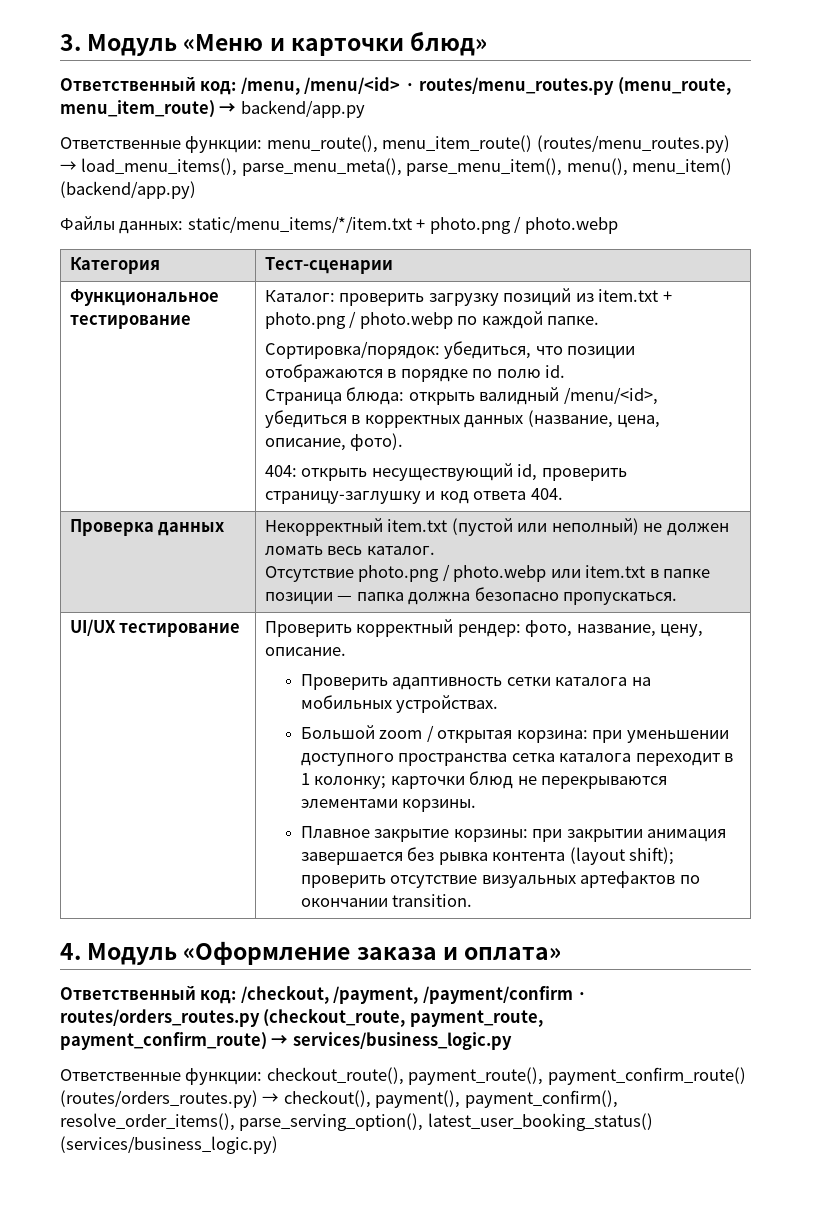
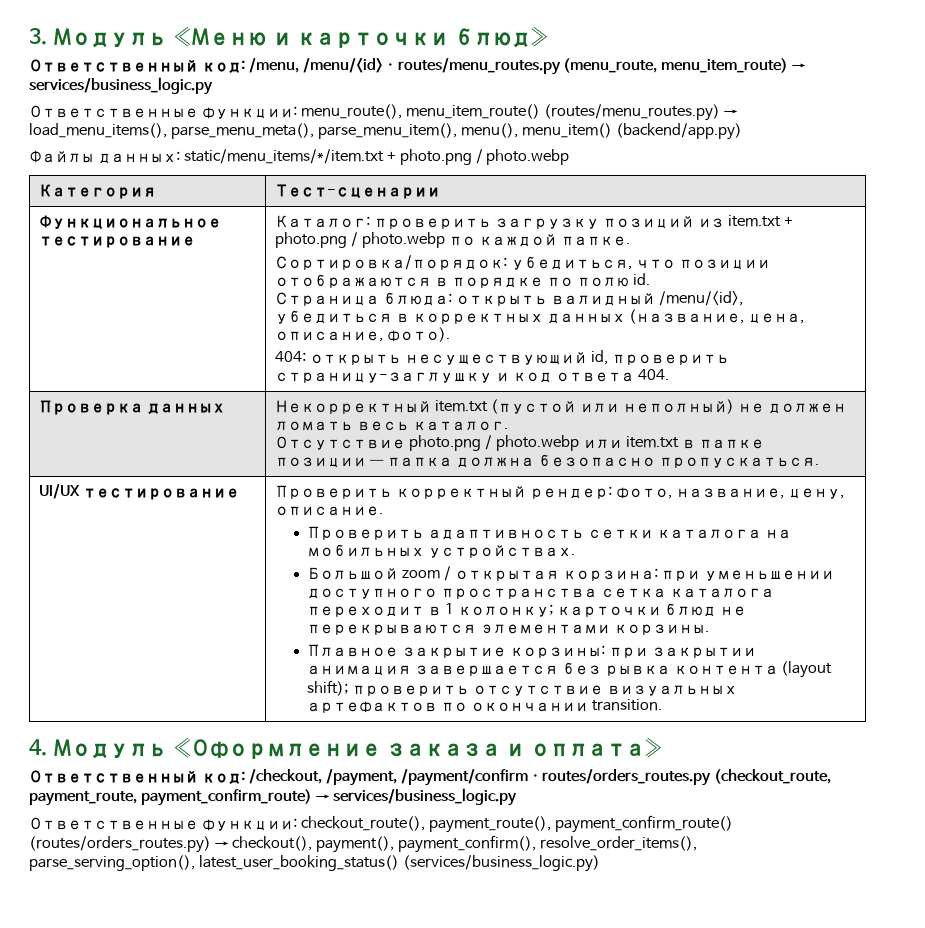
[240,100,365,118] backend/app.py -> [29,77,213,95] services/business_logic.py

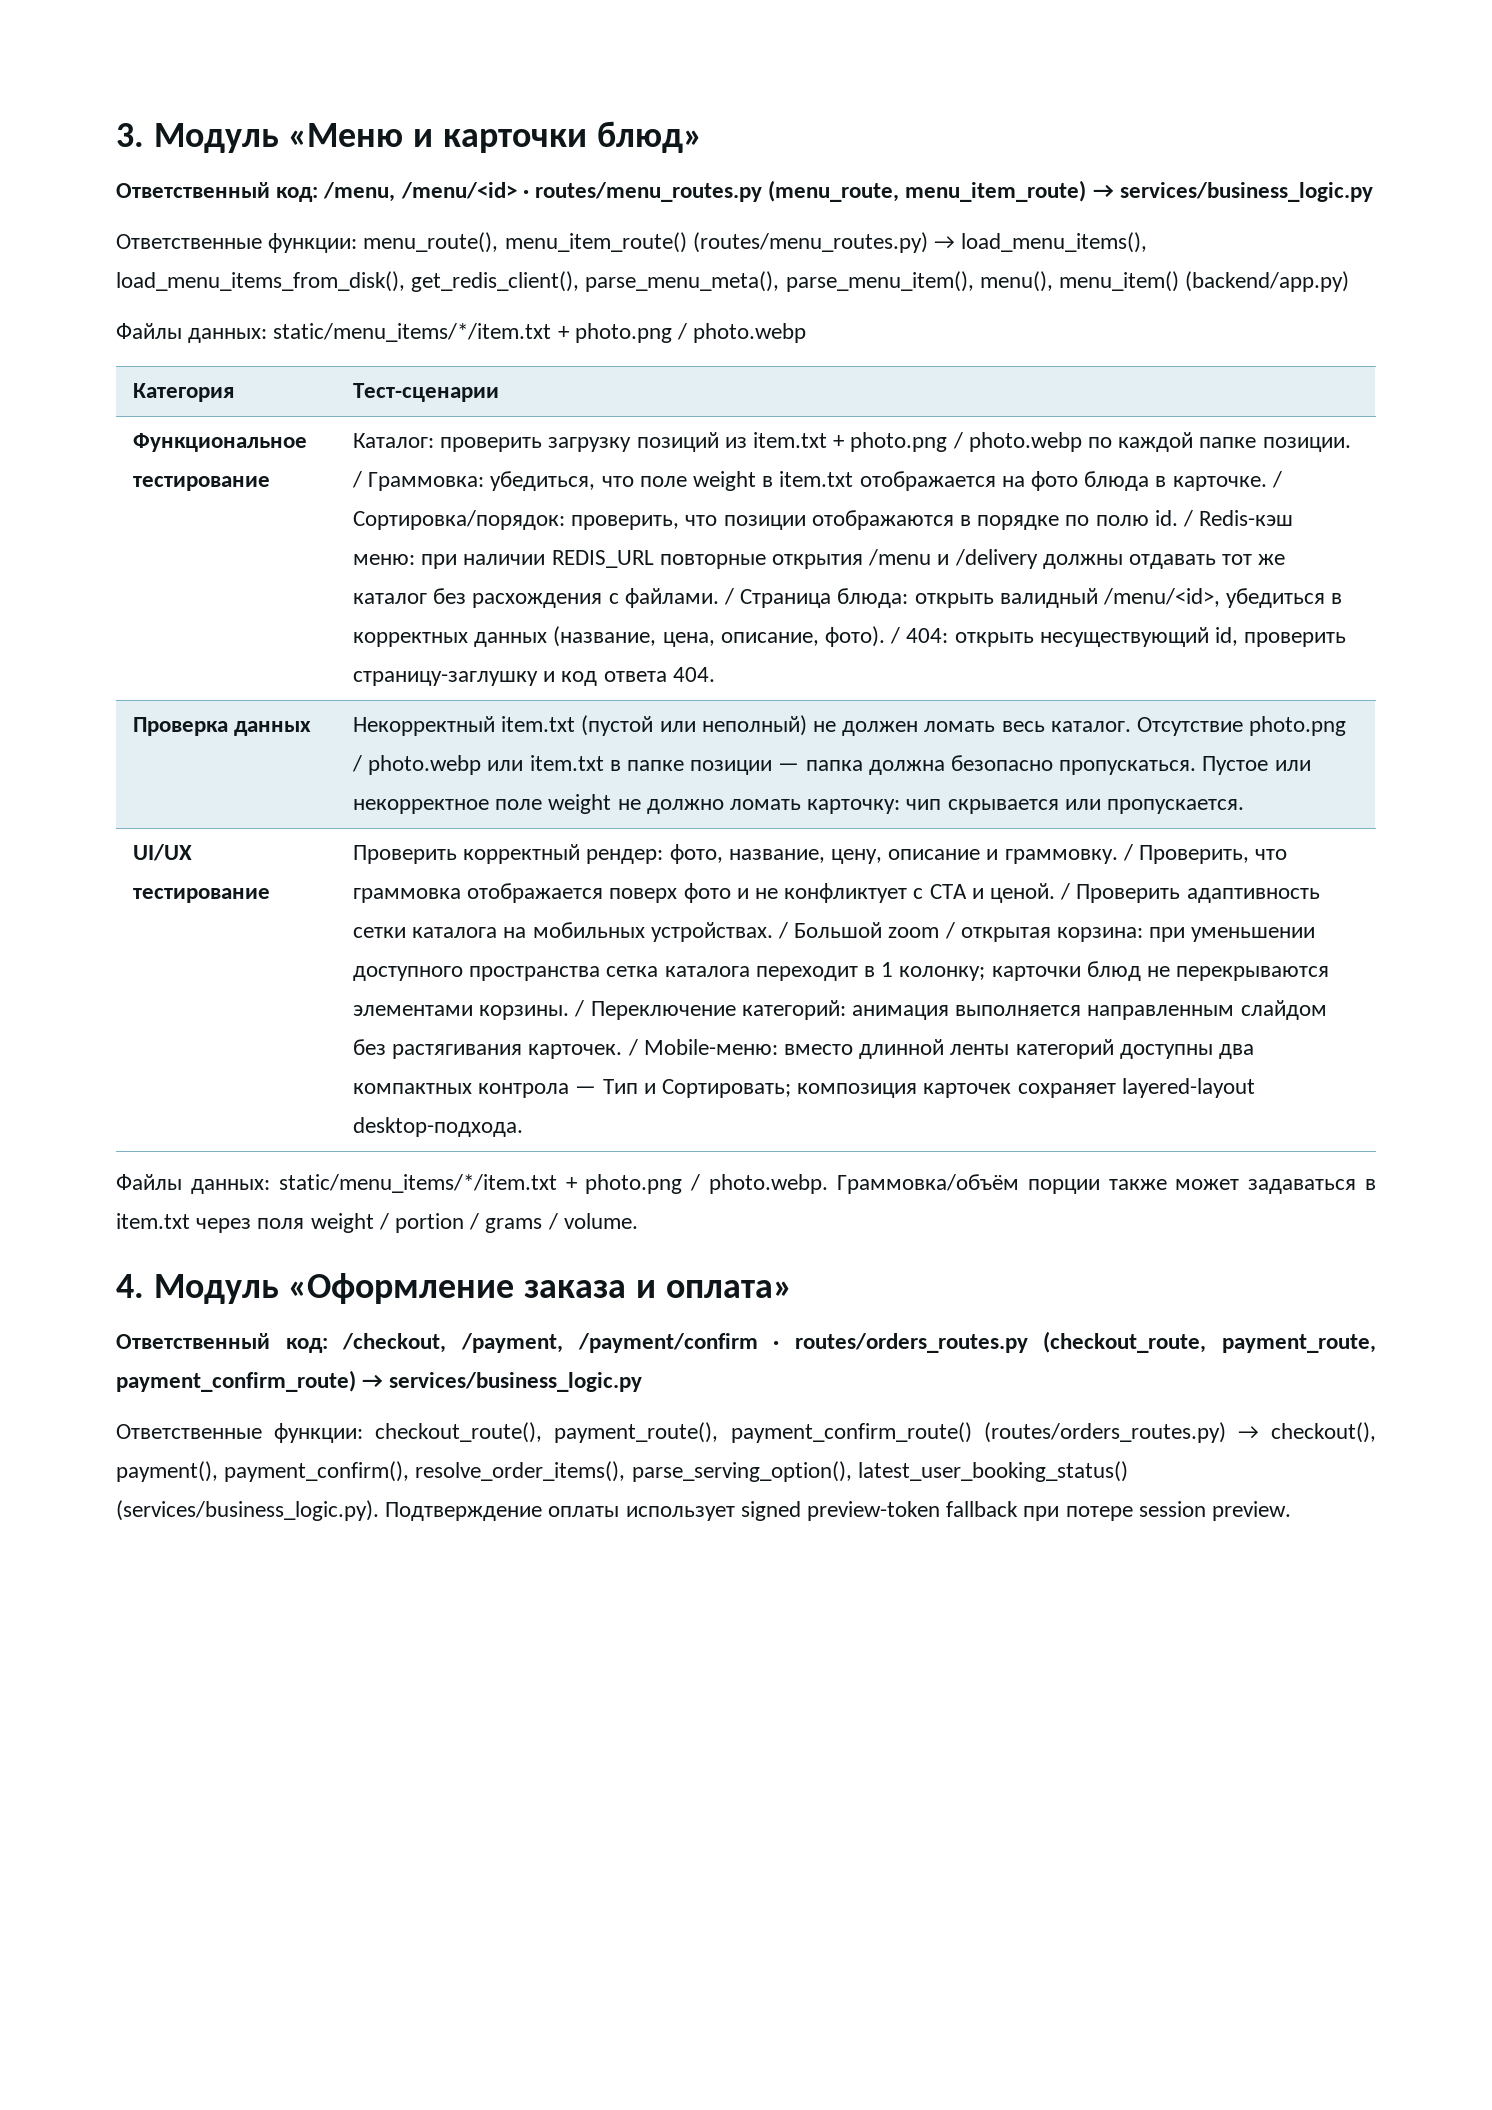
(167, 130) none -> [116,271,580,292] load_menu_items_from_disk(), get_redis_client(),
[560,236,630,246] [275,255,633,270] папке. // Сортировка/порядок: убедиться, -> [1199,437,1351,452] [351,471,1282,491] [352,510,680,530] папке позиции. / Граммовка: убедиться, что поле weight в item.txt отображается на фото блюда в карточке. / Сортировка/порядок: проверить,
(650, 279) // -> [1182,510,1294,527] [352,549,1286,569] [352,588,734,608] / Redis-кэш меню: при наличии REDIS_URL повторные открытия /menu и /delivery должны отдавать тот же каталог без расхождения с файлами. /
(451, 334) // -> [890,627,901,644] /
(509, 426) // -> (1131, 726) none
(819, 462) none -> [1202,756,1311,775] [352,794,1244,814] Пустое или некорректное поле weight не должно ломать карточку: чип скрывается или пропускается.
[275,506,384,516] описание. // -> [888,844,1288,864] [352,883,1071,903] описание и граммовку. / Проверить, что граммовка отображается поверх фото и не конфликтует с CTA и ценой. /
(575, 551) // -> [777,922,788,939] /
[306,644,756,658] [306,661,833,678] [306,680,737,696] [306,699,662,713] // Плавное закрытие корзины: при закрытии анимация завершается без рывка контента (layout shift); проверить отсутствие визуальных артефактов по окончании transition. -> [574,1000,1327,1020] [352,1039,1254,1059] [352,1078,1255,1098] [352,1117,523,1137] [116,1174,1376,1194] [116,1213,638,1233] / Переключение категорий: анимация выполняется направленным слайдом без растягивания карточек. / Mobile-меню: вместо длинной ленты категорий доступны два компактных контрола — Тип и Сортировать; композиция карточек сохраняет layered-layout desktop-подхода. // Файлы данных: static/menu_items/*/item.txt + photo.png / photo.webp. Граммовка/объём порции также может задаваться в item.txt через поля weight / portion / grams / volume.
[402,855,600,872] (services/business_logic.py) -> [116,1500,1292,1521] (services/business_logic.py). Подтверждение оплаты использует signed preview-token fallback при потере session preview.

